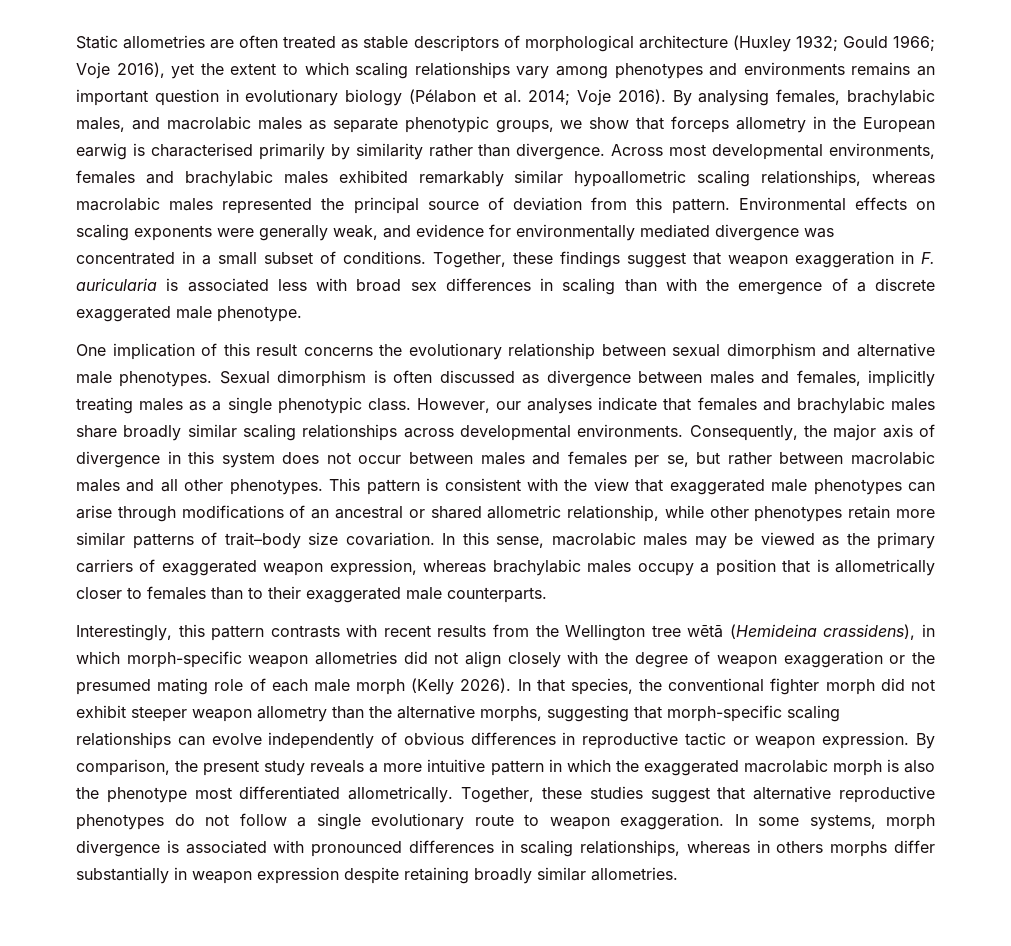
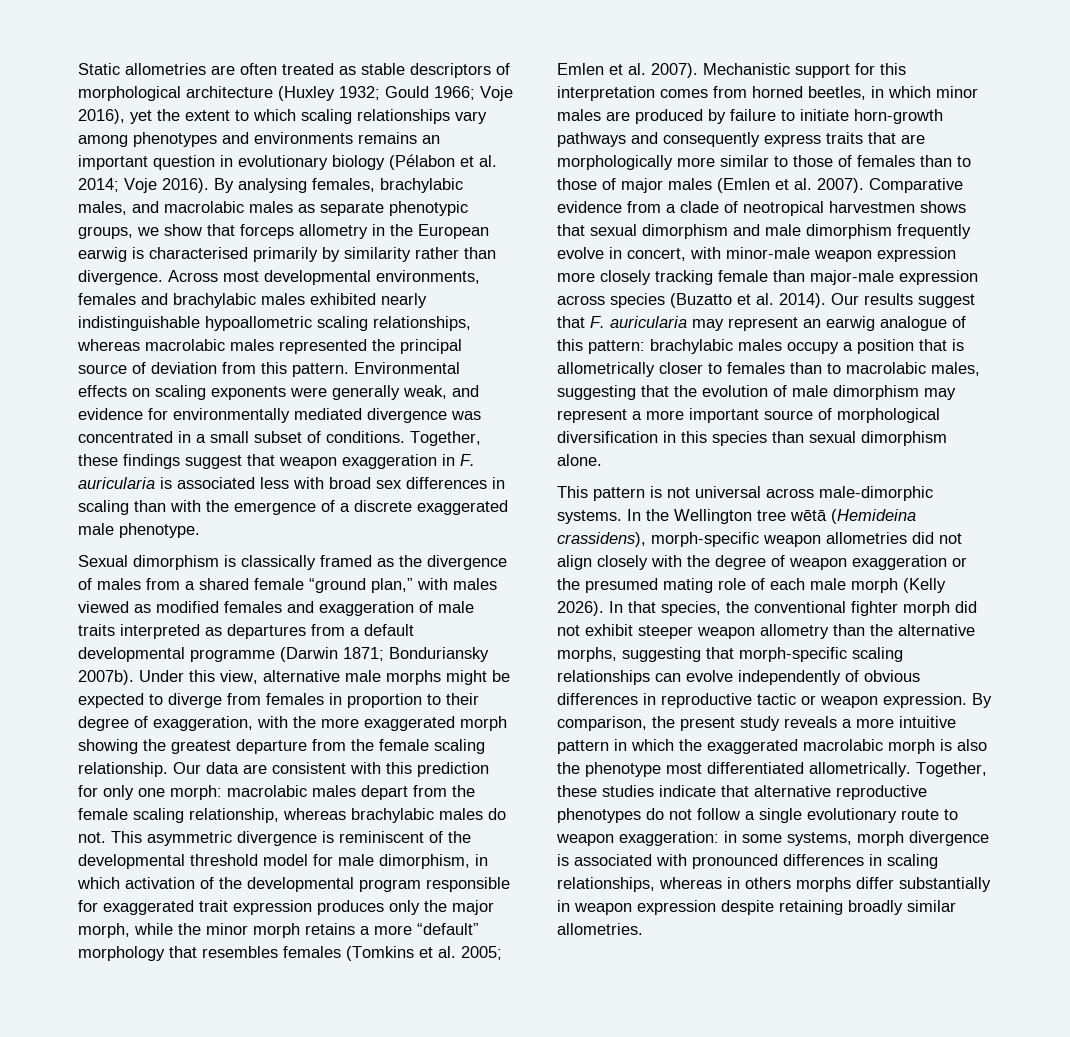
[418,170,564,187] remarkably similar -> [381,293,427,308] [78,316,200,331] nearly indistinguishable
[76,343,936,360] [76,370,935,387] [76,397,935,414] [76,424,936,441] [76,451,935,468] [76,478,935,495] [76,505,936,522] [76,532,935,549] [76,559,487,576] One implication of this result concerns the evolutionary relationship between sexual dimorphism and alternative male phenotypes. Sexual dimorphism is often discussed as divergence between males and females, implicitly treating males as a single phenotypic class. However, our analyses indicate that females and brachylabic males share broadly similar scaling relationships across developmental environments. Consequently, the major axis of divergence in this system does not occur between males and females per se, but rather between macrolabic males and all other phenotypes. This pattern is consistent with the view that exaggerated male phenotypes can arise through modifications of an ancestral or shared allometric relationship, while other phenotypes retain more similar patterns of trait–body size covariation. In this sense, macrolabic males may be viewed as the primary carriers of exaggerated weapon expression, whereas -> [78,555,507,570] [78,578,497,593] [78,601,474,616] [78,624,414,639] [78,647,489,662] [78,670,510,685] [78,693,479,708] [78,716,507,731] [78,739,485,754] [78,762,489,777] [78,785,475,800] [78,808,506,823] [78,831,471,846] [78,854,488,869] [77,877,510,892] [78,900,494,915] [78,923,479,938] [78,946,502,961] [557,63,906,78] [557,86,978,101] [557,109,943,124] [557,132,925,147] [557,155,971,170] [557,178,963,193] [557,201,966,216] [557,224,971,239] [557,247,956,262] [557,270,978,285] [557,293,975,308] [557,316,966,331] [557,339,645,354] Sexual dimorphism is classically framed as the divergence of males from a shared female “ground plan,” with males viewed as modified females and exaggeration of male traits interpreted as departures from a default developmental programme (Darwin 1871; Bonduriansky 2007b). Under this view, alternative male morphs might be expected to diverge from females in proportion to their degree of exaggeration, with the more exaggerated morph showing the greatest departure from the female scaling relationship. Our data are consistent with this prediction for only one morph: macrolabic males depart from the female scaling relationship, whereas brachylabic males do not. This asymmetric divergence is reminiscent of the developmental threshold model for male dimorphism, in which activation of the developmental program responsible for exaggerated trait expression produces only the major morph, while the minor morph retains a more “default” morphology that resembles females (Tomkins et al. 2005; Emlen et al. 2007). Mechanistic support for this interpretation comes from horned beetles, in which minor males are produced by failure to initiate horn-growth pathways and consequently express traits that are morphologically more similar to those of females than to those of major males (Emlen et al. 2007). Comparative evidence from a clade of neotropical harvestmen shows that sexual dimorphism and male dimorphism frequently evolve in concert, with minor-male weapon expression more closely tracking female than major-male expression across species (Buzatto et al. 2014). Our results suggest that F. auricularia may represent an earwig analogue of this pattern:
[268,586,547,603] [76,624,529,641] their exaggerated male counterparts. // Interestingly, this pattern contrasts with recent results from -> [846,362,980,376] [557,385,956,400] [557,408,940,423] [557,431,947,446] [557,454,602,466] [557,486,933,501] [557,509,641,524] macrolabic males, suggesting that the evolution of male dimorphism may represent a more important source of morphological diversification in this species than sexual dimorphism alone. // This pattern is not universal across male-dimorphic systems. In
[921,624,935,637] [76,651,120,664] in which -> (646, 539) none
[650,787,710,803] suggest -> [659,785,716,797] indicate
[620,813,748,830] exaggeration. In -> [619,831,737,846] exaggeration: in

